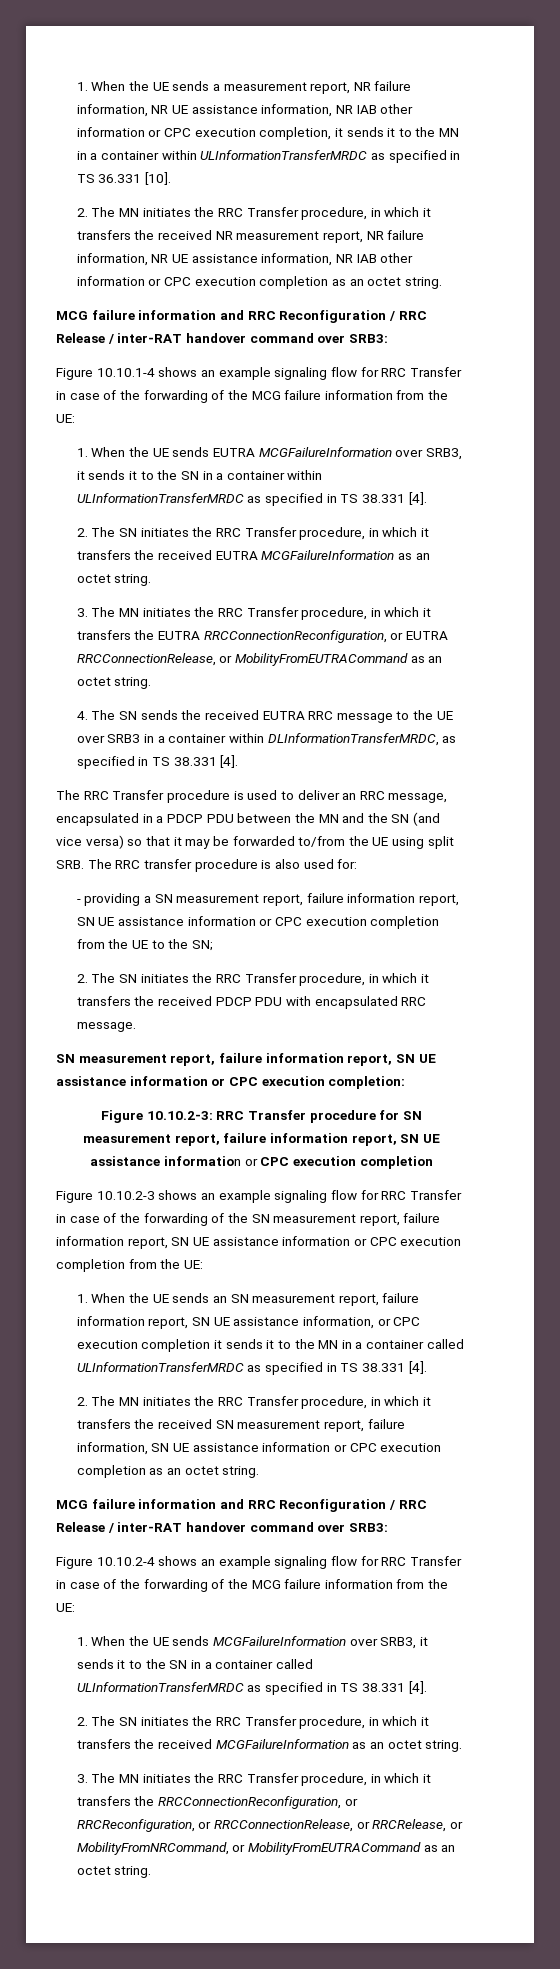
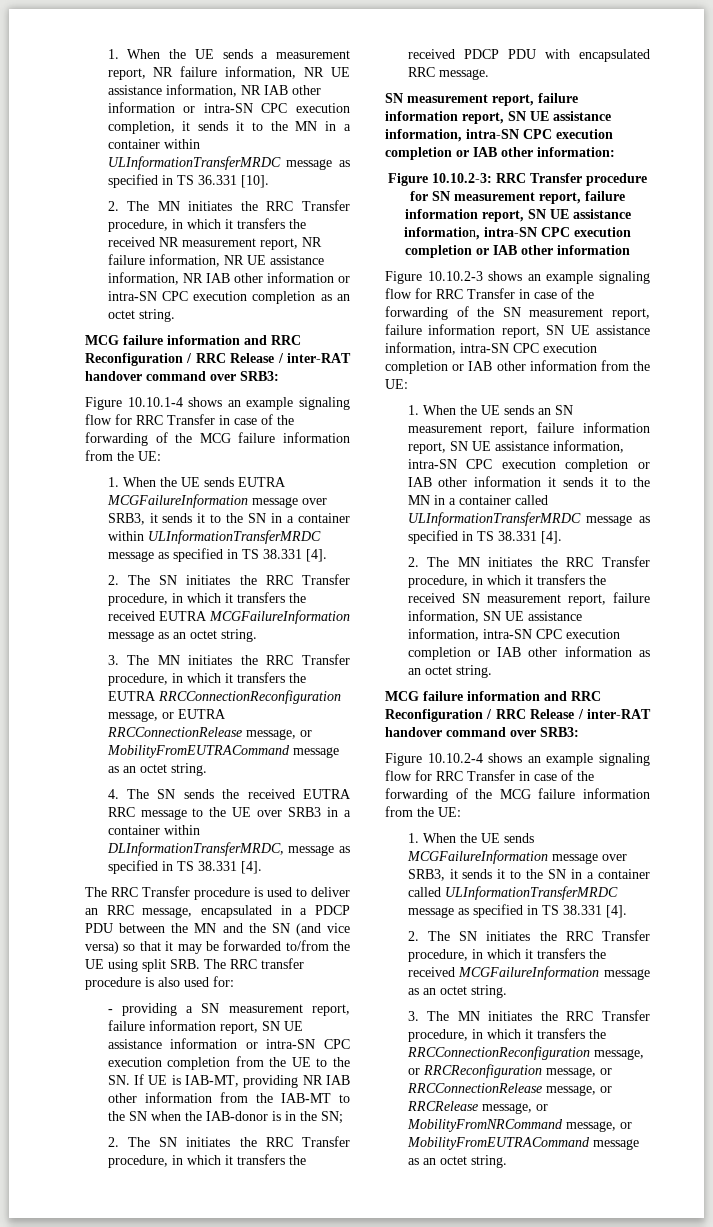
(162, 133) none -> [203,103,253,113] intra-SN
(368, 155) none -> [286,159,333,170] message
(162, 282) none -> [107,291,157,301] intra-SN
(392, 452) none -> [251,497,298,508] message
(244, 498) none -> [107,551,154,562] message
(395, 555) none -> [107,631,154,642] message
[203,630,448,643] [76,653,408,666] RRCConnectionReconfiguration, or EUTRA RRCConnectionRelease, or MobilityFromEUTRACommand -> [157,690,341,704] [107,709,226,722] [106,727,312,740] [106,745,339,758] RRCConnectionReconfiguration message, or EUTRA RRCConnectionRelease message, or MobilityFromEUTRACommand message
(439, 739) none -> [288,845,335,856] message
(273, 922) none -> [266,1039,316,1049] intra-SN
(189, 944) none -> [107,1074,350,1088] [107,1092,350,1103] [107,1111,317,1121] SN. If UE is IAB-MT, providing NR IAB other information from the IAB-MT to the SN when the IAB-donor is in the
[129,1076,406,1089] information or CPC execution completion: -> [385,129,613,142] [385,147,615,160] information, intra-SN CPC execution completion or IAB other information:
[164,1156,433,1169] information or CPC execution completion -> [404,227,631,240] [405,245,630,258] information, intra-SN CPC execution completion or IAB other information
[282,1236,462,1246] [56,1259,125,1272] information or CPC execution completion -> [385,342,597,355] [385,360,597,374] information, intra-SN CPC execution completion or IAB other information
[377,1317,421,1326] [76,1339,211,1352] or CPC execution completion -> [407,459,650,472] [407,476,542,487] intra-SN CPC execution completion or IAB other information
(244, 1367) none -> [586,515,633,526] message
[262,1442,442,1452] [76,1465,146,1478] information or CPC execution completion -> [407,628,620,641] [407,646,632,660] information, intra-SN CPC execution completion or IAB other information
(346, 1641) none -> [551,853,598,864] message
(244, 1687) none -> [407,907,454,918] message
(349, 1744) none -> [604,969,650,980] message
[157,1796,358,1809] [76,1819,463,1832] [76,1842,421,1855] RRCConnectionReconfiguration, or RRCReconfiguration, or RRCConnectionRelease, or RRCRelease, or MobilityFromNRCommand, or MobilityFromEUTRACommand -> [406,1046,644,1060] [407,1064,612,1078] [406,1083,612,1096] [406,1101,548,1114] [406,1119,632,1132] [406,1137,639,1150] RRCConnectionReconfiguration message, or RRCReconfiguration message, or RRCConnectionRelease message, or RRCRelease message, or MobilityFromNRCommand message, or MobilityFromEUTRACommand message

